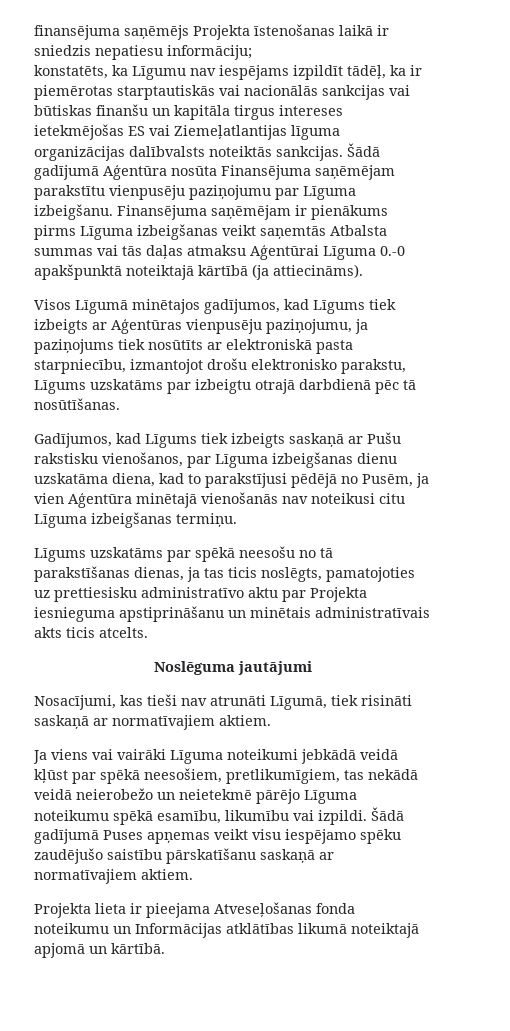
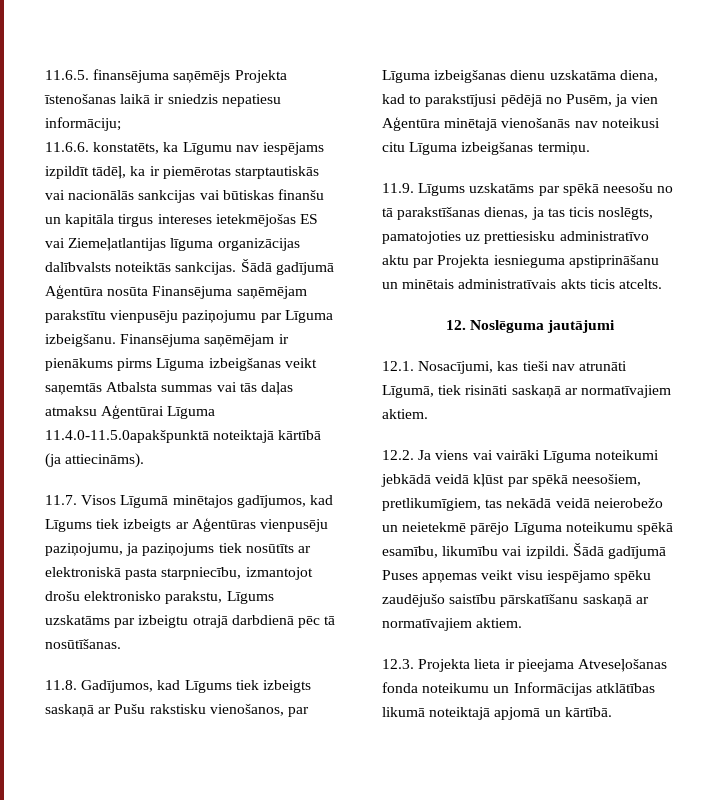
(34, 32) none -> [45,70,89,80] 11.6.5.
(252, 52) none -> [45,142,89,152] 11.6.6.
[380,246,405,256] [34,264,122,280] 0.-0 apakšpunktā -> [45,430,209,443] 11.4.0-11.5.0apakšpunktā
(363, 271) none -> [45,495,77,505] 11.7.
(120, 404) none -> [45,680,77,690] 11.8.
(237, 520) none -> [382,183,414,193] 11.9.
(148, 632) none -> [445,320,466,330] 12.
(312, 668) none -> [382,361,414,371] 12.1.
(271, 720) none -> [382,450,414,460] 12.2.
(193, 874) none -> [382,659,414,669] 12.3.

